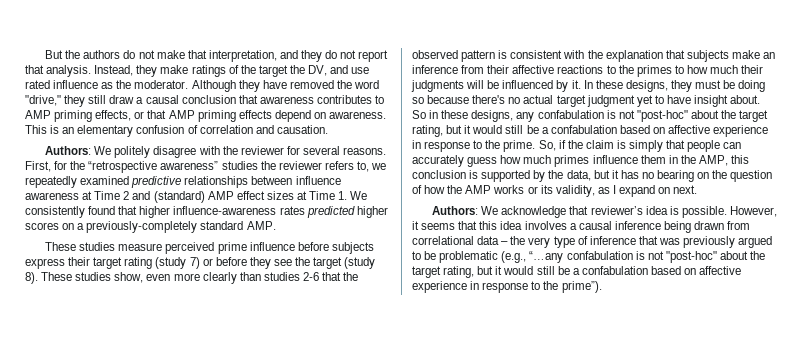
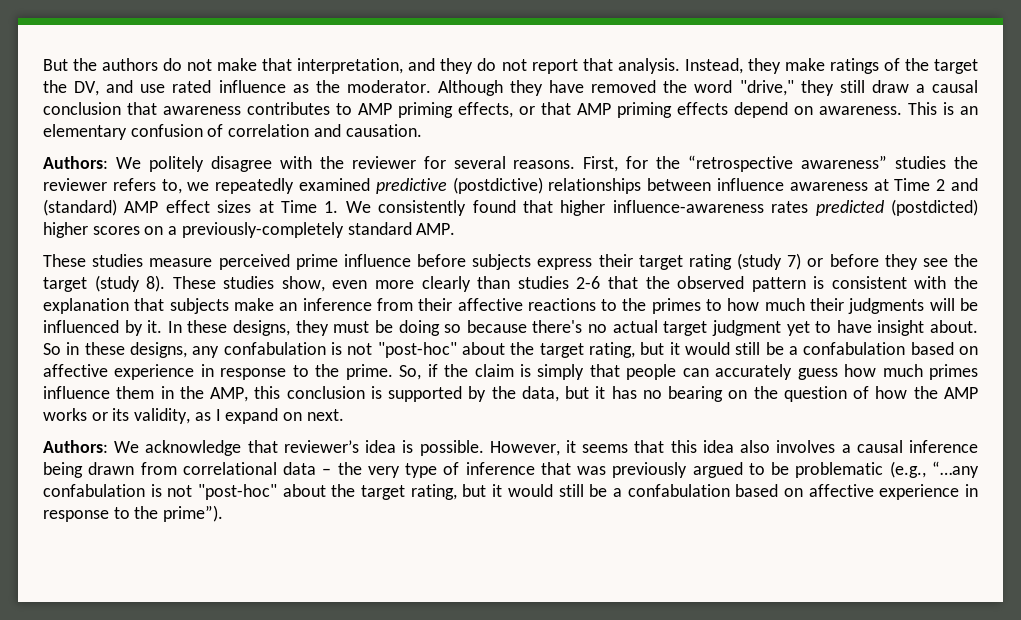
(182, 182) none -> [452,177,543,194] (postdictive)
(355, 212) none -> [890,199,978,216] (postdicted)
(523, 225) none -> [740,440,771,453] also

